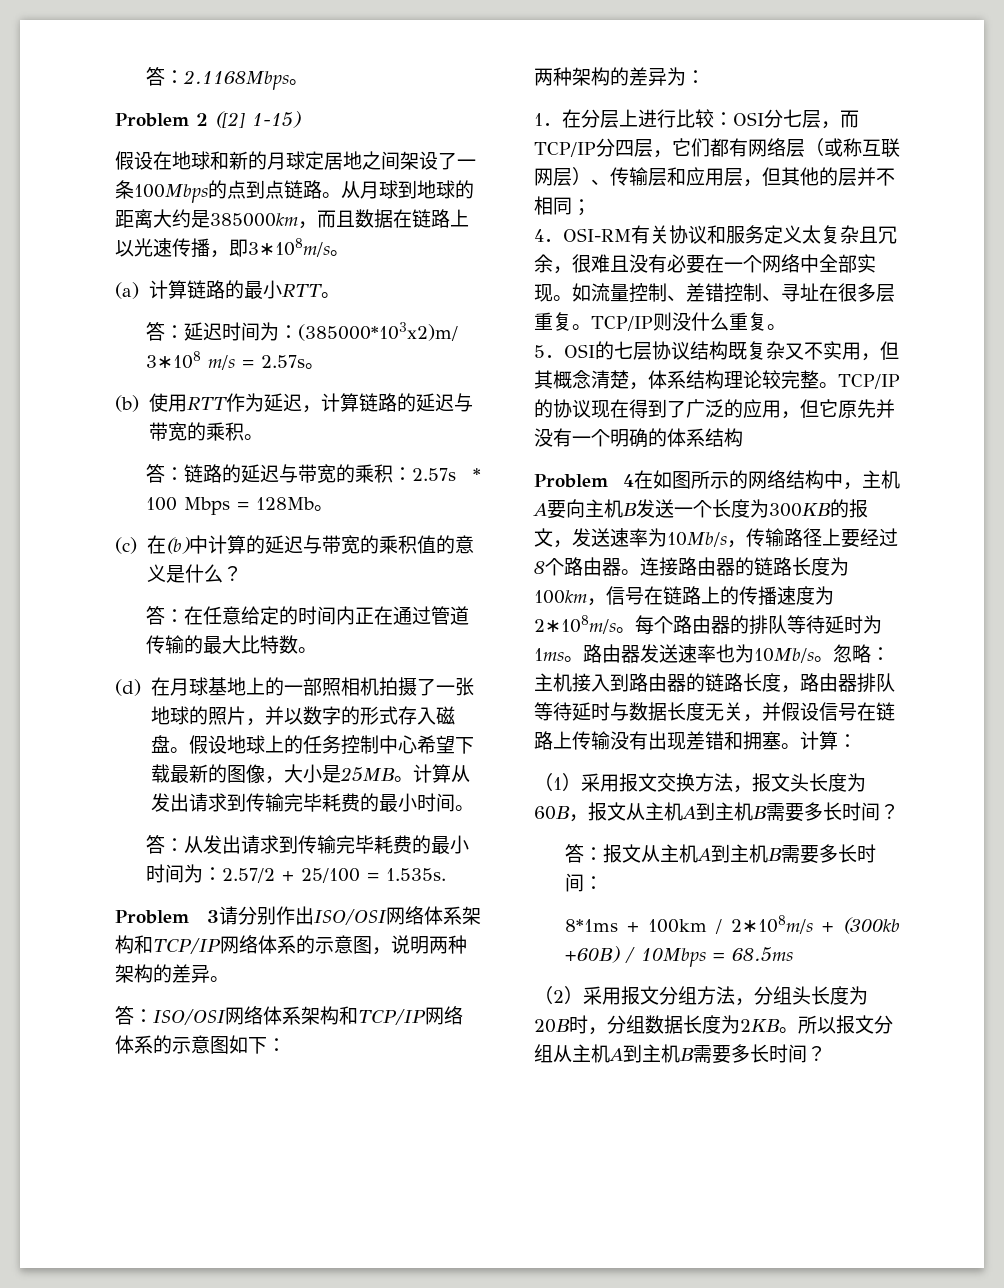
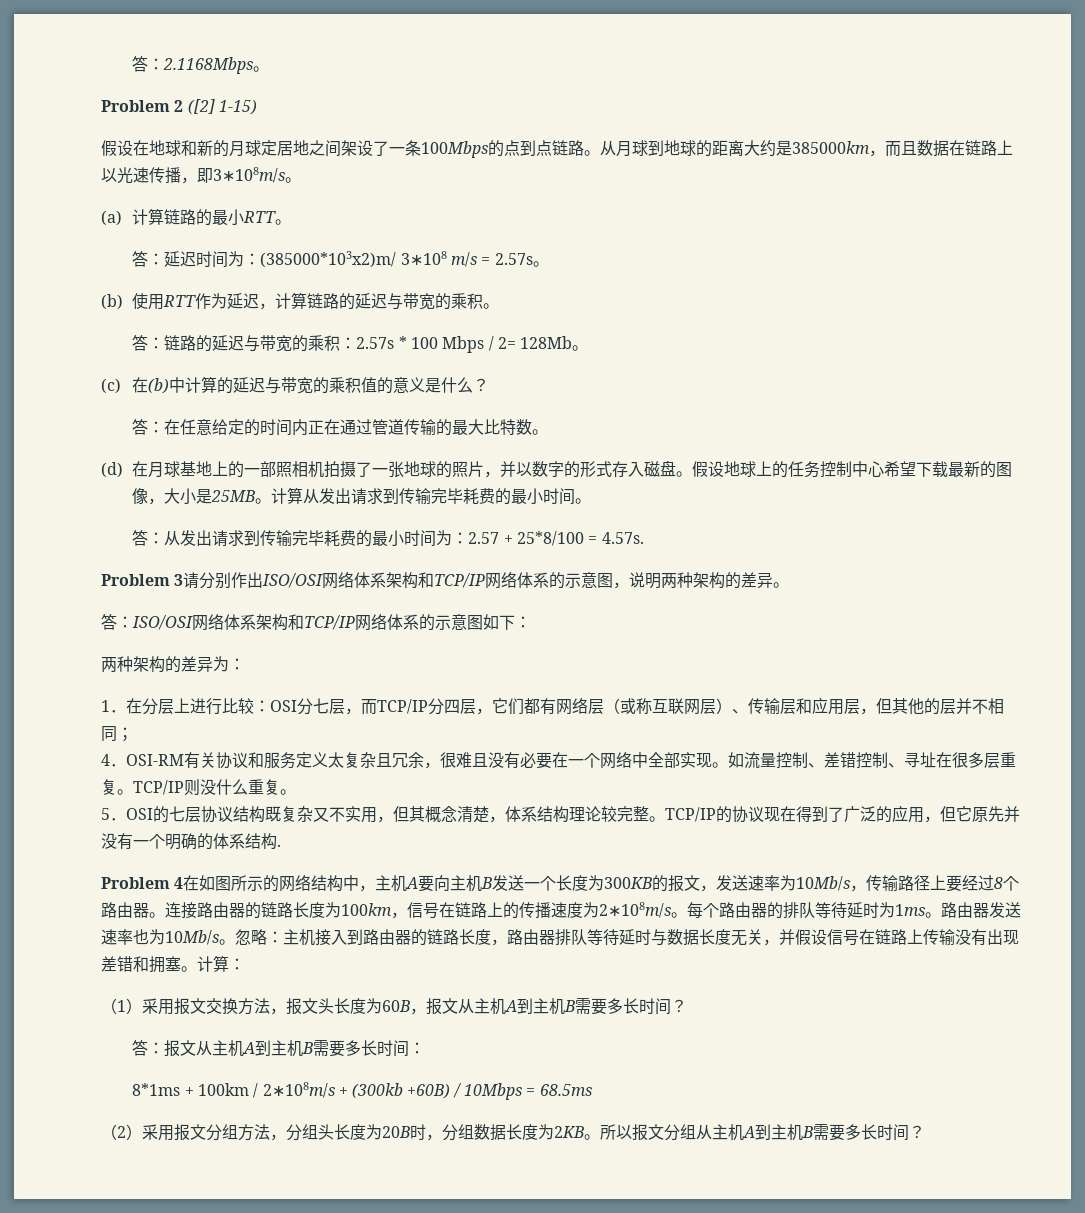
[237,502,250,510] = -> [488,336,516,351] / 2=
[222,868,447,883] 2.57/2 + 25/100 = 1.535s. -> [468,531,644,546] 2.57 + 25*8/100 = 4.57s.
(743, 437) none -> [277,844,281,847] .

